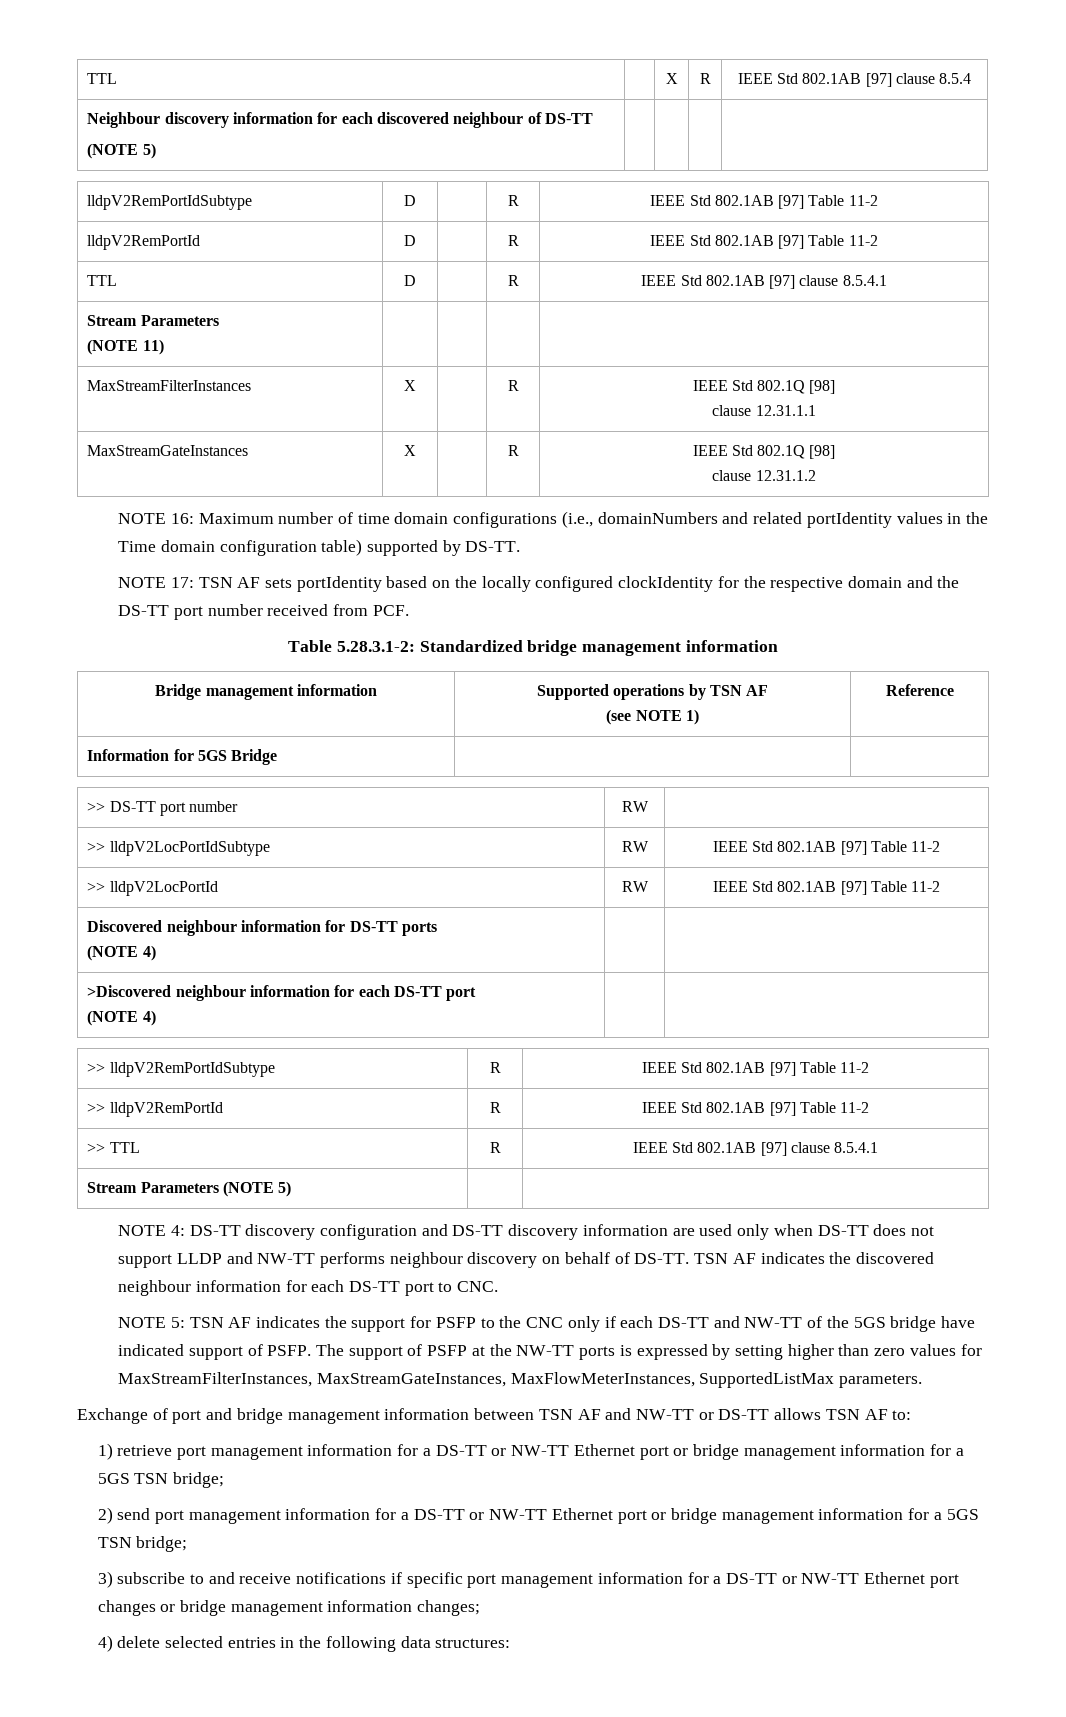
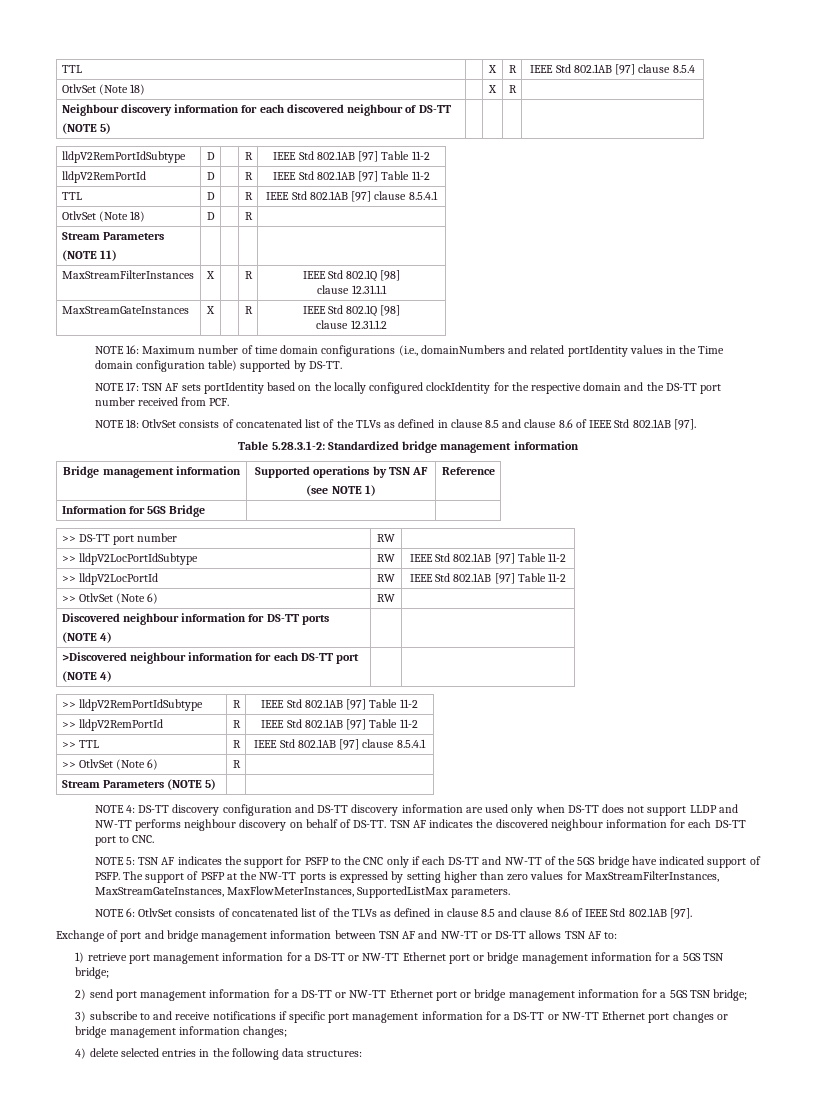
(972, 78) none -> [61,84,146,95] [488,85,497,93] [508,85,517,93] // OtlvSet (Note 18) | | X | R |
(887, 280) none -> [61,211,146,222] [206,212,215,220] [244,212,253,220] // OtlvSet (Note 18) | D | | R |
(409, 610) none -> [94,419,696,430] // NOTE 18: OtlvSet consists of concatenated list of the TLVs as defined in clause 8.5 and clause 8.6 of IEEE Std 802.1AB [97].
(941, 886) none -> [61,593,159,604] [377,594,395,602] // >> OtlvSet (Note 6) | RW |
(879, 1147) none -> [61,759,159,770] [232,760,241,768] // >> OtlvSet (Note 6) | R |
(923, 1381) none -> [94,908,692,919] // NOTE 6: OtlvSet consists of concatenated list of the TLVs as defined in clause 8.5 and clause 8.6 of IEEE Std 802.1AB [97].

